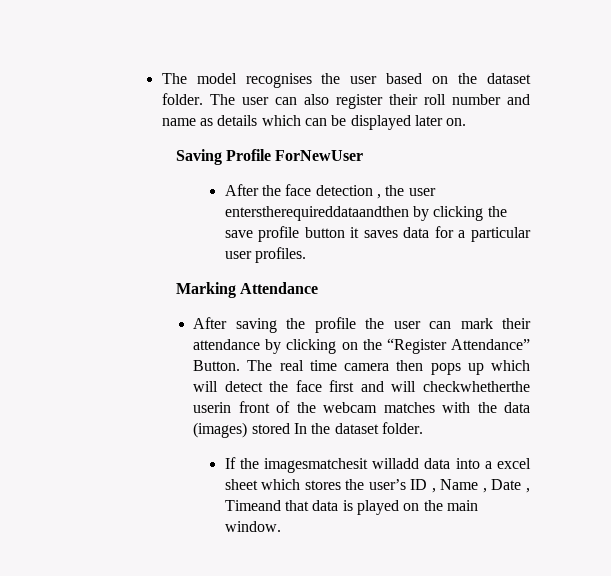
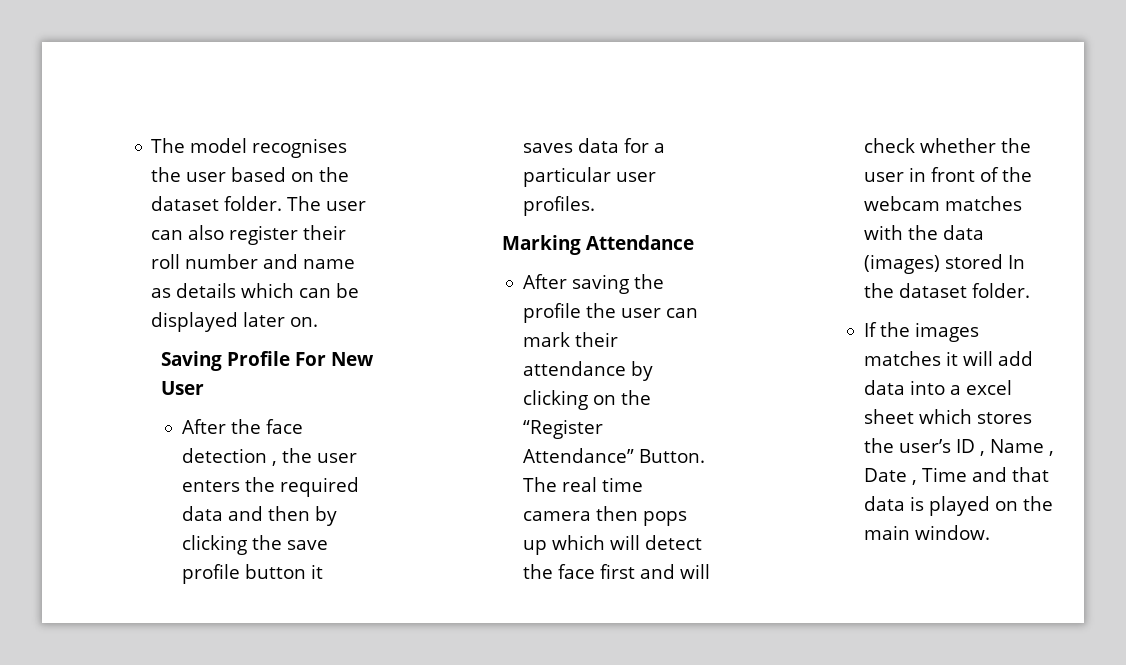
[275,150,364,161] ForNewUser -> [295,352,375,366] [161,381,205,395] For New User
[224,206,409,221] enterstherequireddataandthen -> [181,477,359,497] [181,506,310,521] enters the required data and then
[423,381,530,392] [193,402,232,413] checkwhetherthe userin -> [863,138,1031,153] [863,167,926,182] check whether the user in
[264,458,420,473] imagesmatchesit willadd -> [914,322,979,342] [863,351,1033,366] images matches it will add
[224,500,281,511] Timeand -> [921,467,1007,482] Time and

